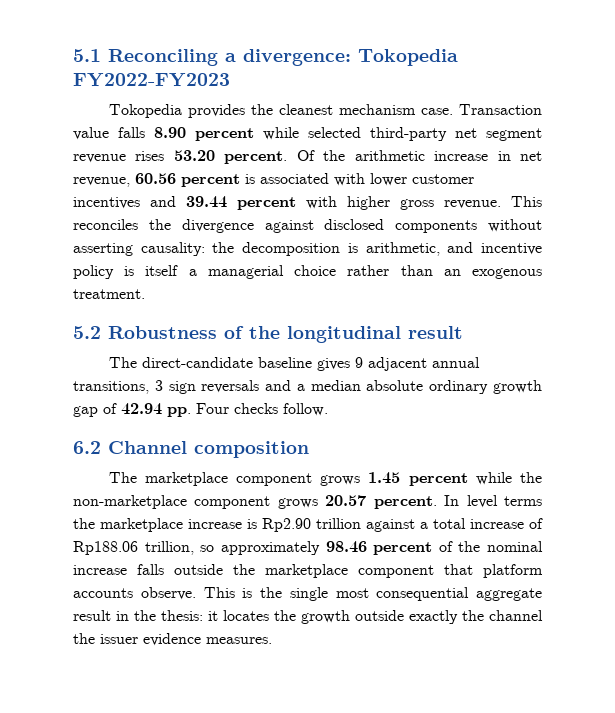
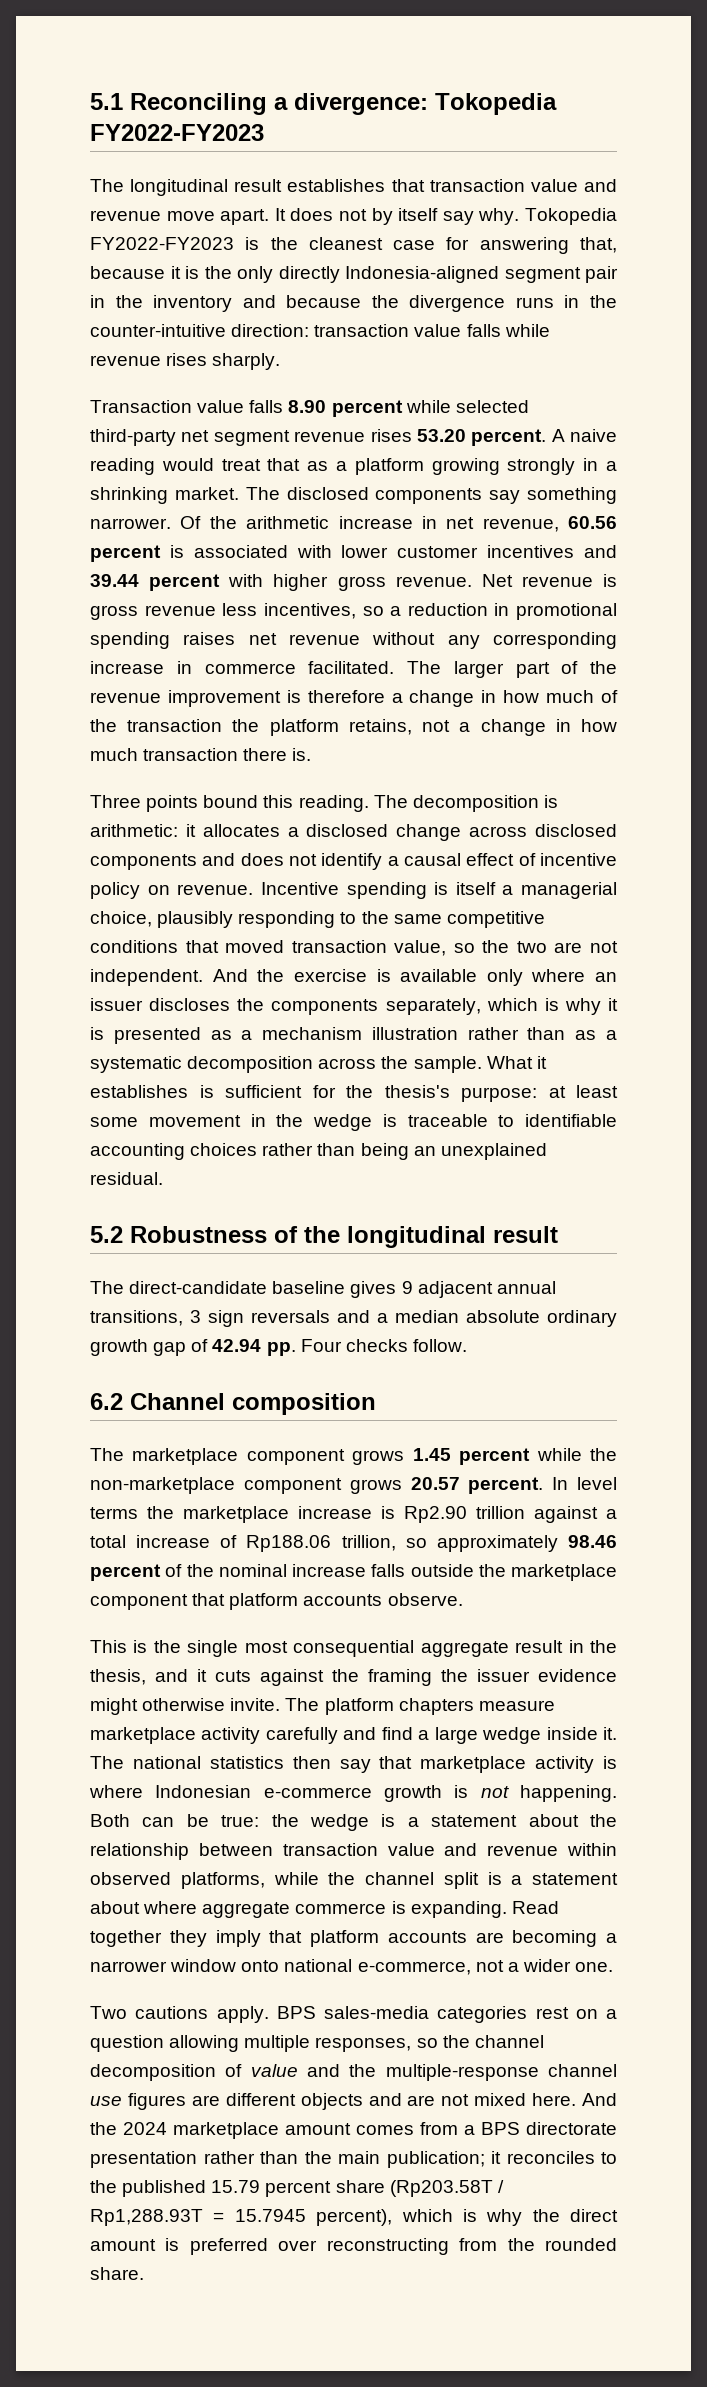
[108,104,453,118] Tokopedia provides the cleanest mechanism case. -> [90,179,618,196] [90,208,618,225] [90,237,617,254] [90,266,618,283] [90,295,617,312] [90,324,550,337] [90,353,281,370] The longitudinal result establishes that transaction value and revenue move apart. It does not by itself say why. Tokopedia FY2022-FY2023 is the cleanest case for answering that, because it is the only directly Indonesia-aligned segment pair in the inventory and because the divergence runs in the counter-intuitive direction: transaction value falls while revenue rises sharply. //
(288, 157) none -> [551,429,617,442] [90,458,617,475] [90,487,617,504] [90,518,171,529] A naive reading would treat that as a platform growing strongly in a shrinking market. The disclosed components say something narrower.
[511,196,542,207] [73,219,542,233] [73,242,542,256] [73,265,542,279] [73,289,145,299] This reconciles the divergence against disclosed components without asserting causality: the decomposition is arithmetic, and incentive policy is itself a managerial choice rather than an exogenous treatment. -> [481,574,617,587] [90,603,617,620] [90,632,617,649] [90,661,617,678] [90,690,619,707] [90,719,617,736] [90,748,312,761] [90,795,558,812] [90,824,618,841] [90,853,617,870] [90,882,617,899] [90,911,545,928] [90,940,618,956] [90,969,617,986] [90,998,618,1015] [90,1027,617,1044] [90,1056,547,1073] [90,1085,618,1102] [90,1114,617,1131] [90,1143,547,1160] [90,1172,163,1185] Net revenue is gross revenue less incentives, so a reduction in promotional spending raises net revenue without any corresponding increase in commerce facilitated. The larger part of the revenue improvement is therefore a change in how much of the transaction the platform retains, not a change in how much transaction there is. // Three points bound this reading. The decomposition is arithmetic: it allocates a disclosed change across disclosed components and does not identify a causal effect of incentive policy on revenue. Incentive spending is itself a managerial choice, plausibly responding to the same competitive conditions that moved transaction value, so the two are not independent. And the exercise is available only where an issuer discloses the components separately, which is why it is presented as a mechanism illustration rather than as a systematic decomposition across the sample. What it establishes is sufficient for the thesis's purpose: at least some movement in the wedge is traceable to identifiable accounting choices rather than being an unexplained residual.
(196, 593) none -> (463, 1599) //
[161,610,543,624] [73,633,272,646] thesis: it locates the growth outside exactly the channel the issuer evidence measures. -> [90,1669,617,1686] [90,1698,555,1715] [90,1727,618,1744] [90,1756,617,1773] [89,1785,617,1802] [90,1814,617,1831] [90,1843,617,1860] [90,1872,618,1889] [90,1901,559,1918] [90,1930,617,1947] [90,1959,614,1975] [90,2006,617,2023] [90,2035,544,2052] [90,2064,617,2081] [90,2093,617,2110] [90,2122,617,2139] [90,2151,617,2168] [90,2180,504,2197] [90,2209,618,2226] [90,2238,618,2255] [90,2267,144,2280] thesis, and it cuts against the framing the issuer evidence might otherwise invite. The platform chapters measure marketplace activity carefully and find a large wedge inside it. The national statistics then say that marketplace activity is where Indonesian e-commerce growth is not happening. Both can be true: the wedge is a statement about the relationship between transaction value and revenue within observed platforms, while the channel split is a statement about where aggregate commerce is expanding. Read together they imply that platform accounts are becoming a narrower window onto national e-commerce, not a wider one. // Two cautions apply. BPS sales-media categories rest on a question allowing multiple responses, so the channel decomposition of value and the multiple-response channel use figures are different objects and are not mixed here. And the 2024 marketplace amount comes from a BPS directorate presentation rather than the main publication; it reconciles to the published 15.79 percent share (Rp203.58T / Rp1,288.93T = 15.7945 percent), which is why the direct amount is preferred over reconstructing from the rounded share.

